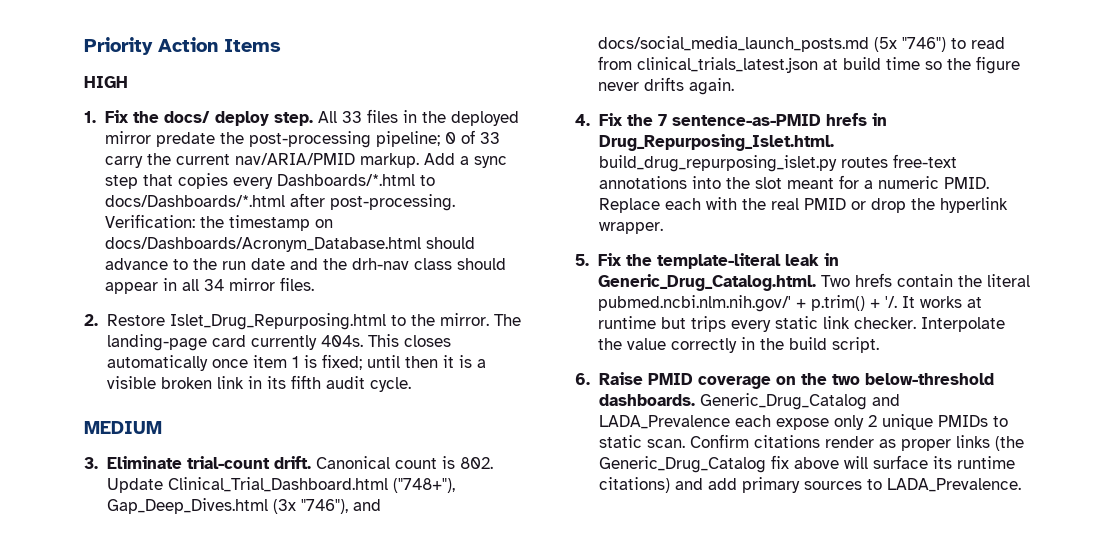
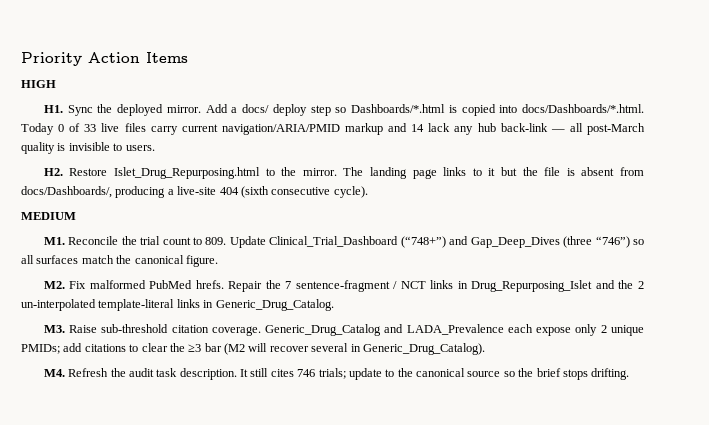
[84,109,520,126] [105,130,501,148] [105,153,508,168] [105,173,436,189] [105,193,456,211] [105,214,334,231] [105,237,476,252] [105,258,507,270] [105,277,315,294] [84,314,98,326] 1. Fix the docs/ deploy step. All 33 files in the deployed mirror predate the post-processing pipeline; 0 of 33 carry the current nav/ARIA/PMID markup. Add a sync step that copies every Dashboards/*.html to docs/Dashboards/*.html after post-processing. Verification: the timestamp on docs/Dashboards/Acronym_Database.html should advance to the run date and the drh-nav class should appear in all 34 mirror files. // 2. -> [43,104,644,116] [21,123,645,135] [21,142,155,154] [43,168,63,176] H1. Sync the deployed mirror. Add a docs/ deploy step so Dashboards/*.html is copied into docs/Dashboards/*.html. Today 0 of 33 live files carry current navigation/ARIA/PMID markup and 14 lack any hub back-link — all post-March quality is invisible to users. // H2.
[106,334,451,351] [106,354,486,371] [106,375,411,392] [84,421,162,434] [84,456,493,469] [106,477,455,493] [106,498,381,514] [597,36,1005,52] [597,56,1020,74] [597,77,734,95] [575,113,887,126] [598,134,834,151] [598,154,957,172] [598,175,989,189] [598,197,1008,213] [598,222,663,234] [575,253,839,269] [597,273,1030,291] [597,295,982,312] [597,316,1005,332] [597,337,879,353] [575,372,994,389] [598,394,695,406] landing-page card currently 404s. This closes automatically once item 1 is fixed; until then it is a visible broken link in its fifth audit cycle. // MEDIUM // 3. Eliminate trial-count drift. Canonical count is 802. Update Clinical_Trial_Dashboard.html ("748+"), Gap_Deep_Dives.html (3x "746"), and docs/social_media_launch_posts.md (5x "746") to read from clinical_trials_latest.json at build time so the figure never drifts again. // 4. Fix the 7 sentence-as-PMID hrefs in Drug_Repurposing_Islet.html. build_drug_repurposing_islet.py routes free-text annotations into the slot meant for a numeric PMID. Replace each with the real PMID or drop the hyperlink wrapper. // 5. Fix the template-literal leak in Generic_Drug_Catalog.html. Two hrefs contain the literal pubmed.ncbi.nlm.nih.gov/' + p.trim() + '/. It works at runtime but trips every static link checker. Interpolate the value correctly in the build script. // 6. Raise PMID coverage on the two below-threshold dashboards. -> [369,167,644,179] [21,186,368,198] [21,212,76,220] [43,236,644,248] [21,255,218,267] [43,280,644,292] [21,299,334,311] [43,324,261,336] landing page links to it but the file is absent from docs/Dashboards/, producing a live-site 404 (sixth consecutive cycle). // MEDIUM // M1. Reconcile the trial count to 809. Update Clinical_Trial_Dashboard (“748+”) and Gap_Deep_Dives (three “746”) so all surfaces match the canonical figure. // M2. Fix malformed PubMed hrefs. Repair the 7 sentence-fragment / NCT links in Drug_Repurposing_Islet and the 2 un-interpolated template-literal links in Generic_Drug_Catalog. // M3. Raise sub-threshold citation coverage.
[937,415,1008,427] [598,434,1024,451] [598,455,1015,473] [598,477,1021,493] PMIDs to static scan. Confirm citations render as proper links (the Generic_Drug_Catalog fix above will surface its runtime citations) and add primary sources to LADA_Prevalence. -> [21,343,485,355] [43,368,630,380] PMIDs; add citations to clear the ≥3 bar (M2 will recover several in Generic_Drug_Catalog). // M4. Refresh the audit task description. It still cites 746 trials; update to the canonical source so the brief stops drifting.

